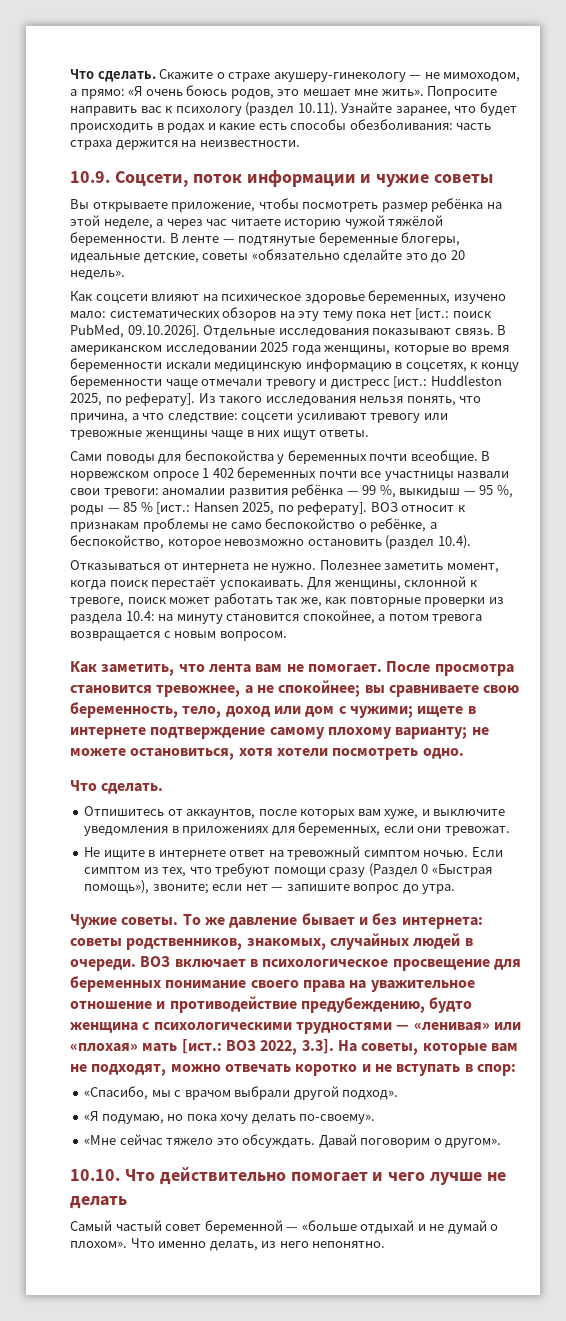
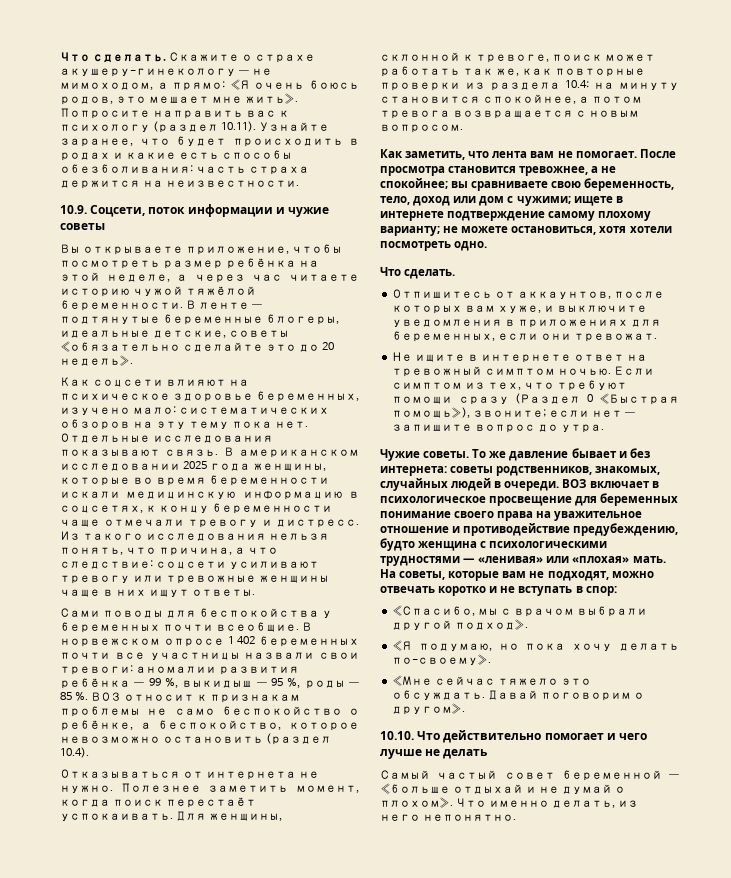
[389,308,492,320] [70,324,200,338] нет [ист.: поиск PubMed, 09.10.2026]. -> [274,421,308,428] нет.
[330,375,502,389] [70,392,196,406] дистресс [ист.: Huddleston 2025, по реферату]. -> [276,519,359,528] дистресс.
[140,501,368,515] % [ист.: Hansen 2025, по реферату]. -> [74,691,88,701] %.
[142,1039,334,1055] мать [ист.: ВОЗ 2022, 3.3]. -> [632,556,666,563] мать.

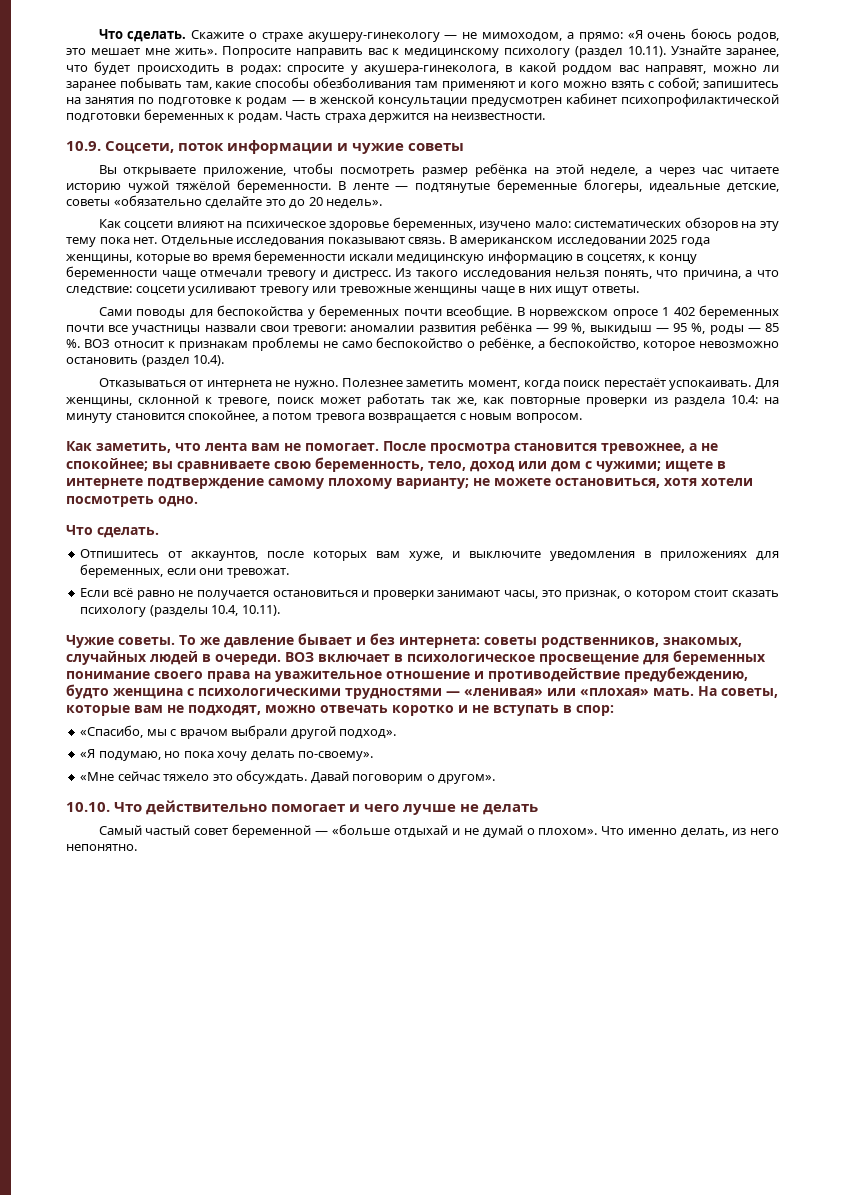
(289, 113) none -> [404,48,500,58] медицинскому
[60,150,292,161] [60,164,246,173] родах и какие есть способы обезболивания: часть -> [239,62,780,75] [66,77,780,91] [66,93,780,107] [66,109,322,123] родах: спросите у акушера-гинеколога, в какой роддом вас направят, можно ли заранее побывать там, какие способы обезболивания там применяют и кого можно взять с собой; запишитесь на занятия по подготовке к родам — в женской консультации предусмотрен кабинет психопрофилактической подготовки беременных к родам. Часть
[392,352,647,363] [392,366,655,377] [392,380,627,391] [392,393,679,405] [392,407,635,418] [392,424,605,433] Не ищите в интернете ответ на тревожный симптом ночью. Если симптом из тех, что требуют помощи сразу (Раздел 0 «Быстрая помощь»), звоните; если нет — запишите вопрос до утра. -> [80,588,779,600] [80,605,280,617] Если всё равно не получается остановиться и проверки занимают часы, это признак, о котором стоит сказать психологу (разделы 10.4, 10.11).

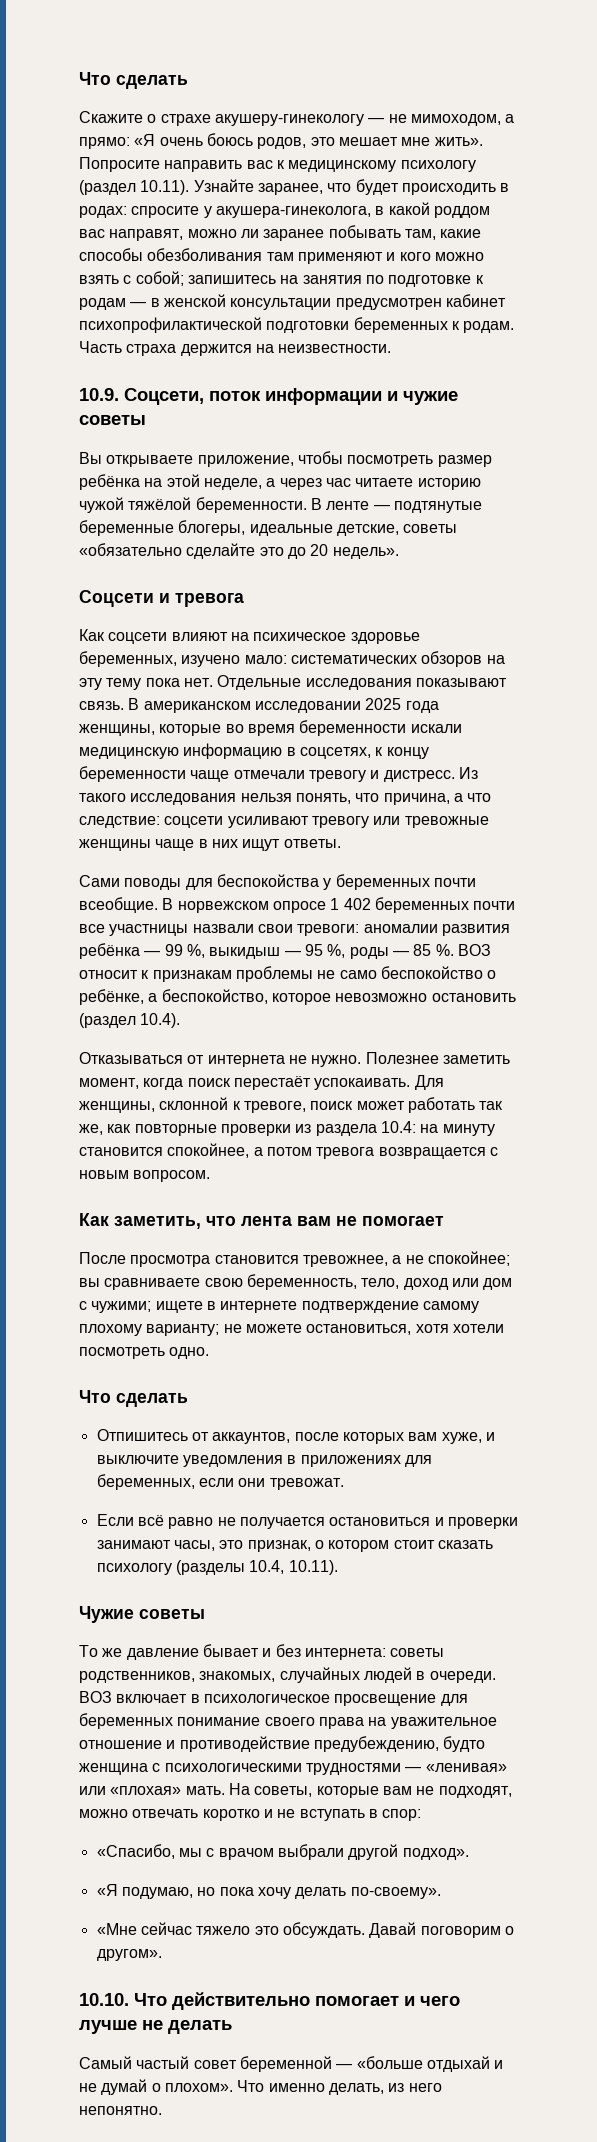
[98,29,187,42] Что сделать. -> [79,72,188,89] Что сделать //
(383, 204) none -> [79,590,244,607] // Соцсети и тревога
[305,443,379,451] помогает. -> [362,1216,444,1226] помогает //
[97,527,159,538] сделать. -> [116,1393,188,1407] сделать
[118,637,175,645] советы. -> [139,1609,205,1619] советы //

